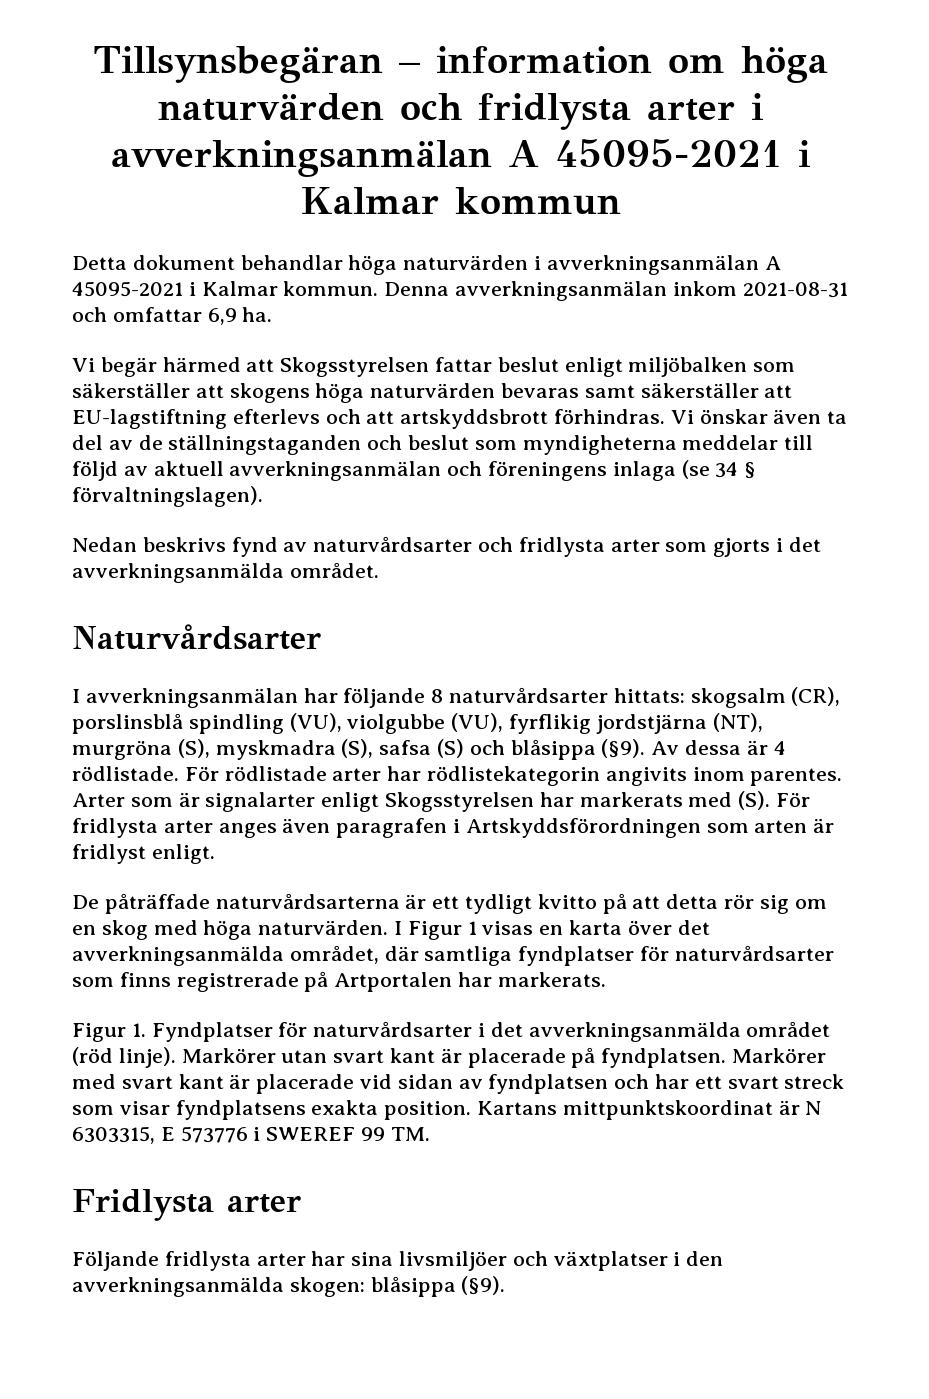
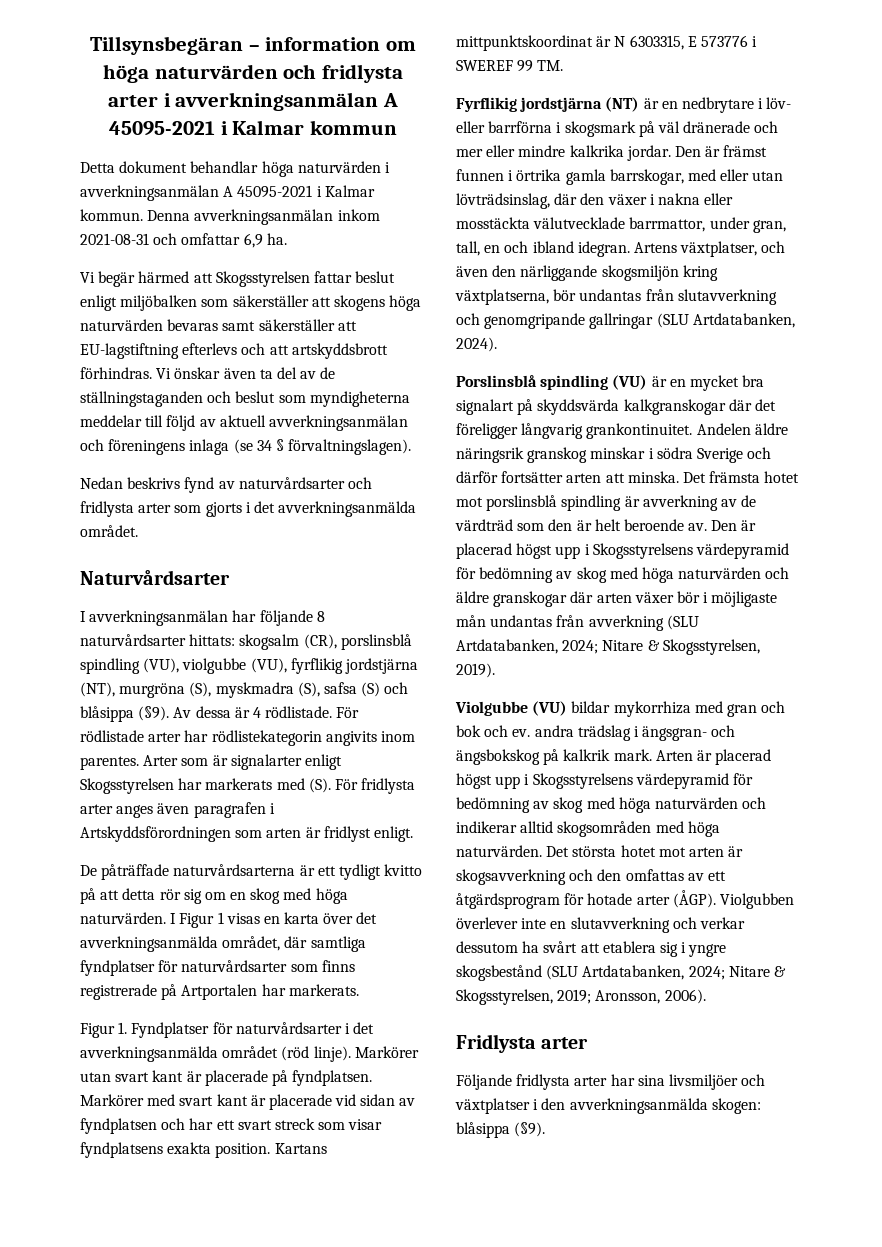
(430, 1134) none -> [456,97,792,113] [456,121,779,137] [456,145,768,161] [456,169,784,185] [456,193,734,209] [456,217,786,233] [456,241,786,257] [456,265,718,281] [455,289,777,305] [456,313,795,329] [456,337,497,352] [456,375,765,391] [456,399,776,415] [456,423,788,439] [456,447,772,463] [456,471,800,483] [456,495,757,511] [455,519,757,531] [456,543,789,559] [456,567,790,583] [456,591,778,607] [456,615,699,631] [456,639,760,655] [456,663,495,678] [455,701,786,717] [456,725,736,741] [456,749,772,765] [456,773,753,789] [456,797,767,813] [456,821,720,837] [456,845,744,857] [456,869,726,885] [456,890,794,909] [456,917,745,933] [456,941,727,957] [456,965,786,981] [456,989,706,1005] // Fyrflikig jordstjärna (NT) är en nedbrytare i löv- eller barrförna i skogsmark på väl dränerade och mer eller mindre kalkrika jordar. Den är främst funnen i örtrika gamla barrskogar, med eller utan lövträdsinslag, där den växer i nakna eller mosstäckta välutvecklade barrmattor, under gran, tall, en och ibland idegran. Artens växtplatser, och även den närliggande skogsmiljön kring växtplatserna, bör undantas från slutavverkning och genomgripande gallringar (SLU Artdatabanken, 2024). // Porslinsblå spindling (VU) är en mycket bra signalart på skyddsvärda kalkgranskogar där det föreligger långvarig grankontinuitet. Andelen äldre näringsrik granskog minskar i södra Sverige och därför fortsätter arten att minska. Det främsta hotet mot porslinsblå spindling är avverkning av de värdträd som den är helt beroende av. Den är placerad högst upp i Skogsstyrelsens värdepyramid för bedömning av skog med höga naturvärden och äldre granskogar där arten växer bör i möjligaste mån undantas från avverkning (SLU Artdatabanken, 2024; Nitare & Skogsstyrelsen, 2019). // Violgubbe (VU) bildar mykorrhiza med gran och bok och ev. andra trädslag i ängsgran- och ängsbokskog på kalkrik mark. Arten är placerad högst upp i Skogsstyrelsens värdepyramid för bedömning av skog med höga naturvärden och indikerar alltid skogsområden med höga naturvärden. Det största hotet mot arten är skogsavverkning och den omfattas av ett åtgärdsprogram för hotade arter (ÅGP). Violgubben överlever inte en slutavverkning och verkar dessutom ha svårt att etablera sig i yngre skogsbestånd (SLU Artdatabanken, 2024; Nitare & Skogsstyrelsen, 2019; Aronsson, 2006).

